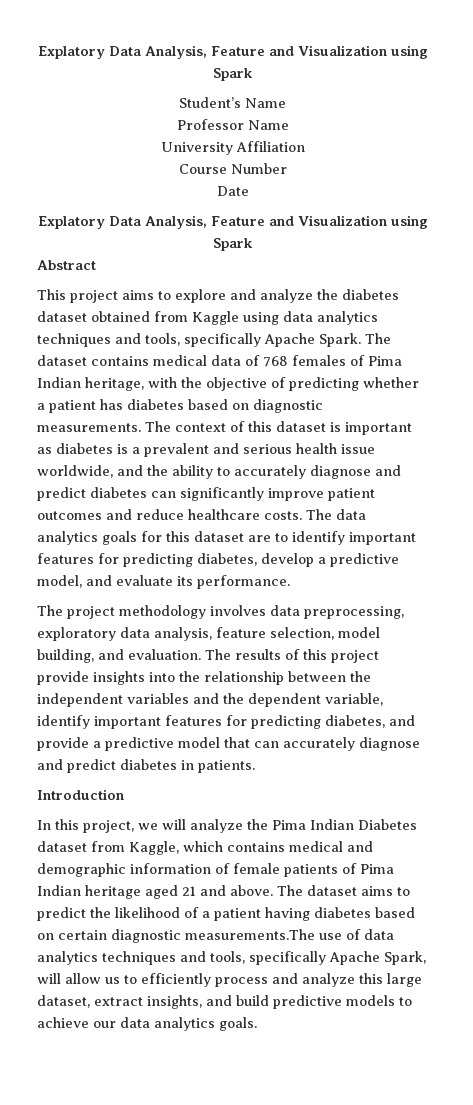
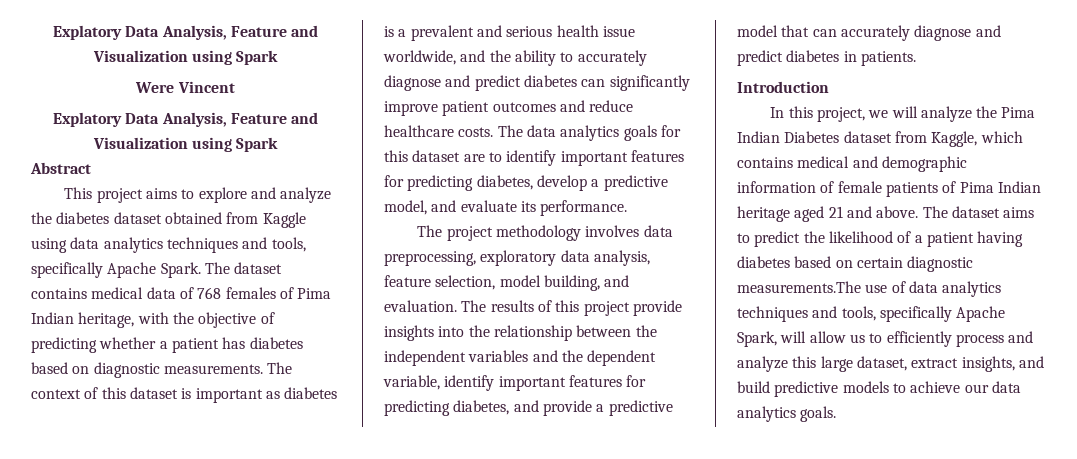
[37,45,428,59] [212,68,253,81] [179,97,286,108] [176,119,289,130] [160,141,305,155] [178,163,287,174] [216,186,249,196] Explatory Data Analysis, Feature and Visualization using Spark // Student’s Name // Professor Name // University Affiliation // Course Number // Date -> [52,25,319,40] [92,50,279,65] [135,81,235,93] Explatory Data Analysis, Feature and Visualization using Spark // Were Vincent

